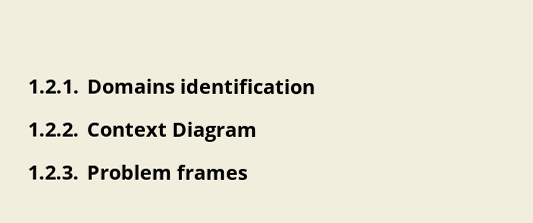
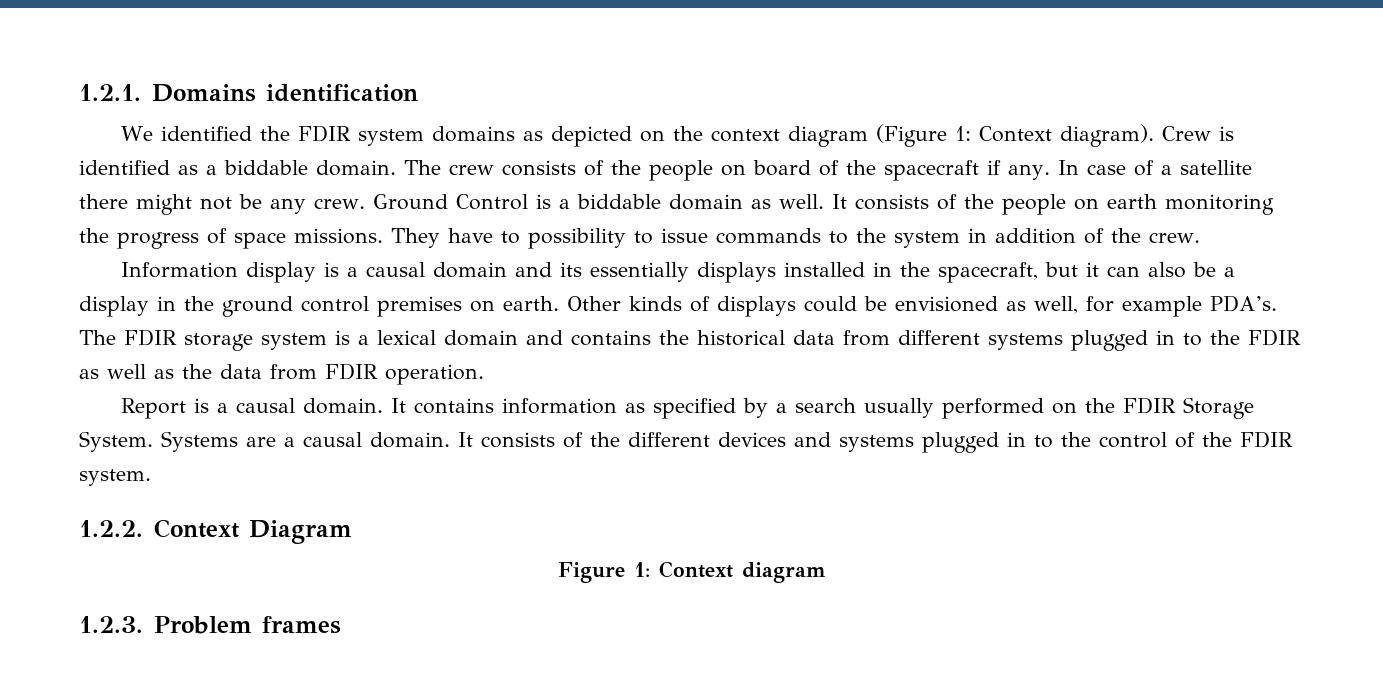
(317, 86) none -> [120,124,1234,147] [79,160,1252,181] [79,194,1274,215] [79,228,1200,249] [120,262,1235,283] [79,295,1277,317] [79,329,1301,351] [79,363,484,385] [120,397,1254,419] [79,431,1293,453] [79,469,151,486] // We identified the FDIR system domains as depicted on the context diagram (Figure 1: Context diagram). Crew is identified as a biddable domain. The crew consists of the people on board of the spacecraft if any. In case of a satellite there might not be any crew. Ground Control is a biddable domain as well. It consists of the people on earth monitoring the progress of space missions. They have to possibility to issue commands to the system in addition of the crew. // Information display is a causal domain and its essentially displays installed in the spacecraft, but it can also be a display in the ground control premises on earth. Other kinds of displays could be envisioned as well, for example PDA’s. The FDIR storage system is a lexical domain and contains the historical data from different systems plugged in to the FDIR as well as the data from FDIR operation. // Report is a causal domain. It contains information as specified by a search usually performed on the FDIR Storage System. Systems are a causal domain. It consists of the different devices and systems plugged in to the control of the FDIR system.
(258, 131) none -> [557,561,826,583] // Figure 1: Context diagram

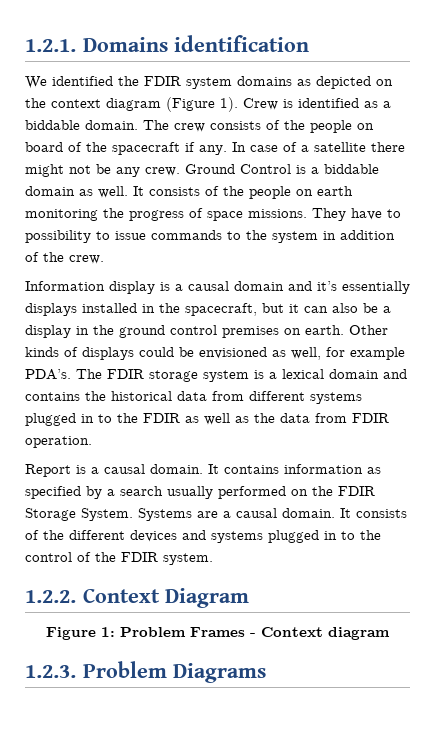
[954,124,1154,147] 1: Context diagram). -> [220,97,238,112] 1).
[559,262,582,277] its -> [317,281,337,291] it’s
(650, 569) none -> [120,627,256,637] Problem Frames -
[261,616,341,634] frames -> [173,663,267,683] Diagrams

